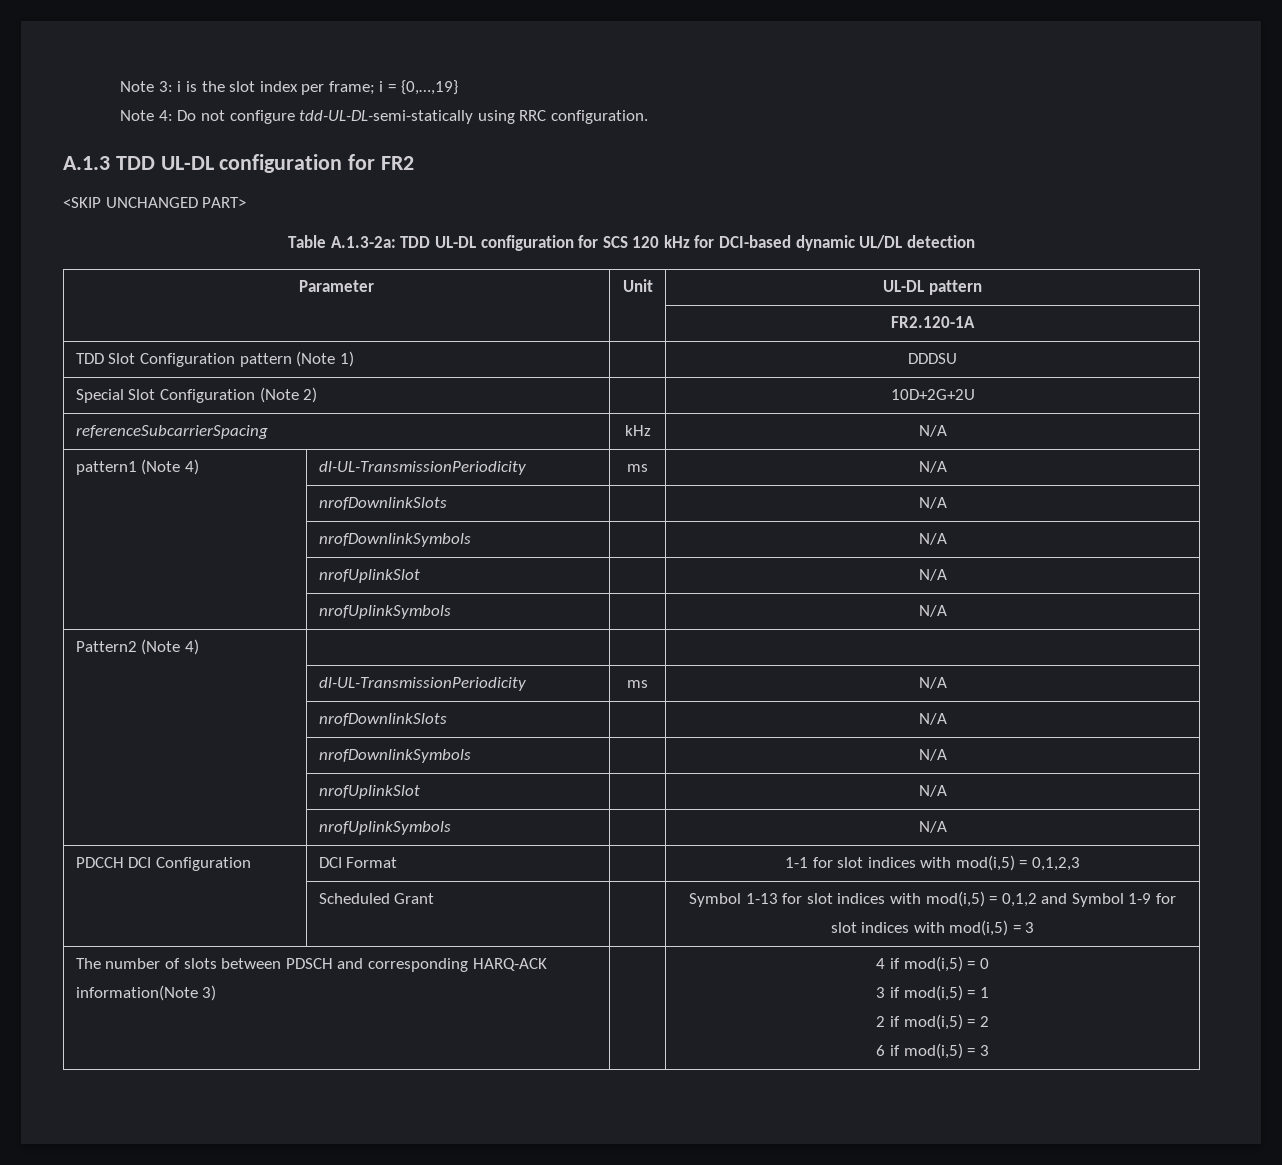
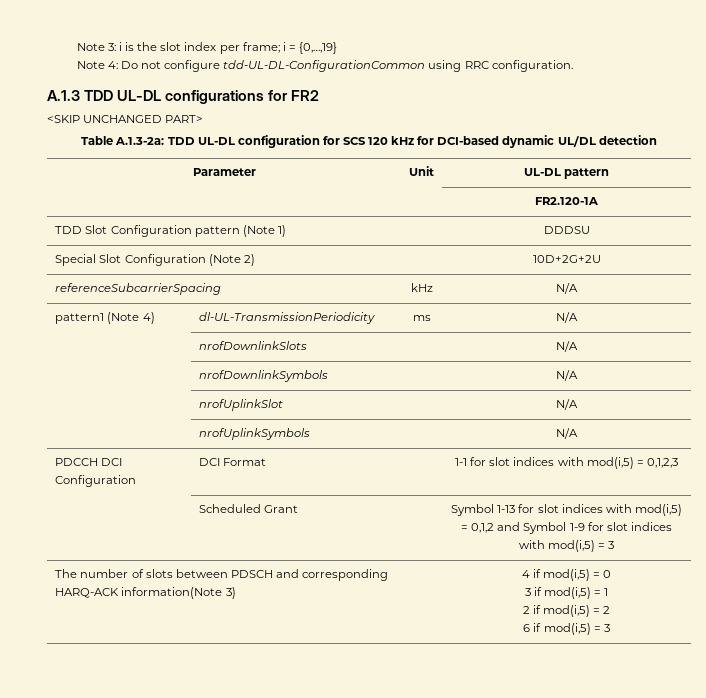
[299,110,474,124] tdd-UL-DL-semi-statically -> [223,60,426,72] tdd-UL-DL-ConfigurationCommon
[219,154,343,173] configuration -> [165,90,265,104] configurations
[75,639,200,655] [318,677,526,691] [627,680,648,688] [918,677,947,689] [318,713,447,726] [918,713,947,725] [318,749,471,763] [918,749,947,761] [318,785,420,799] [918,785,947,797] [318,821,451,835] [918,821,947,833] // Pattern2 (Note 4) | | | // | dl-UL-TransmissionPeriodicity | ms | N/A // | nrofDownlinkSlots | | N/A // | nrofDownlinkSymbols | | N/A // | nrofUplinkSlot | | N/A // | nrofUplinkSymbols | | N/A -> (578, 433) none

